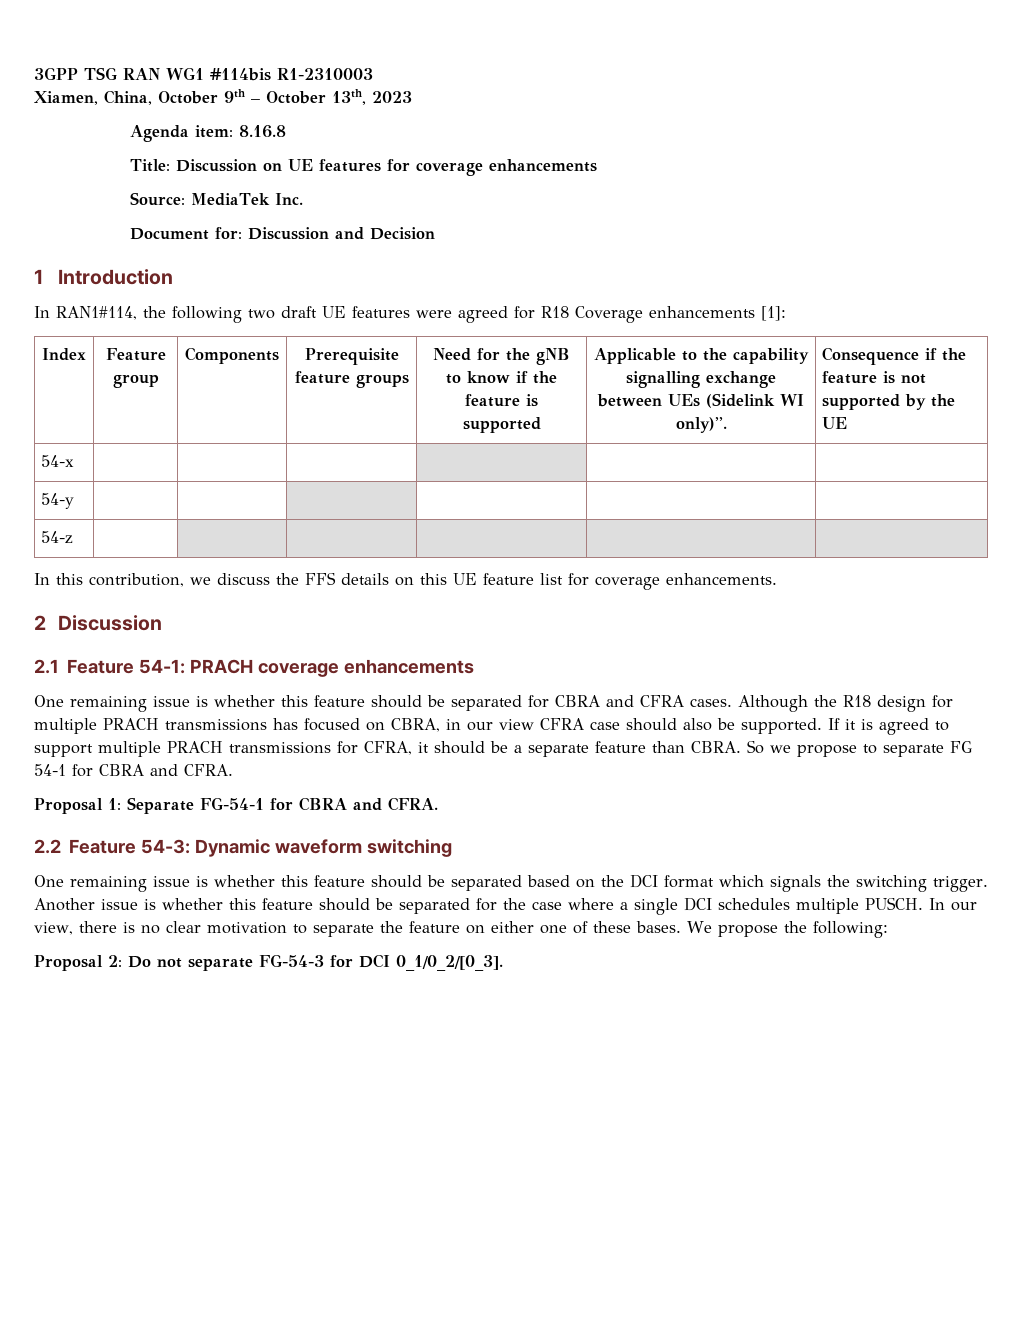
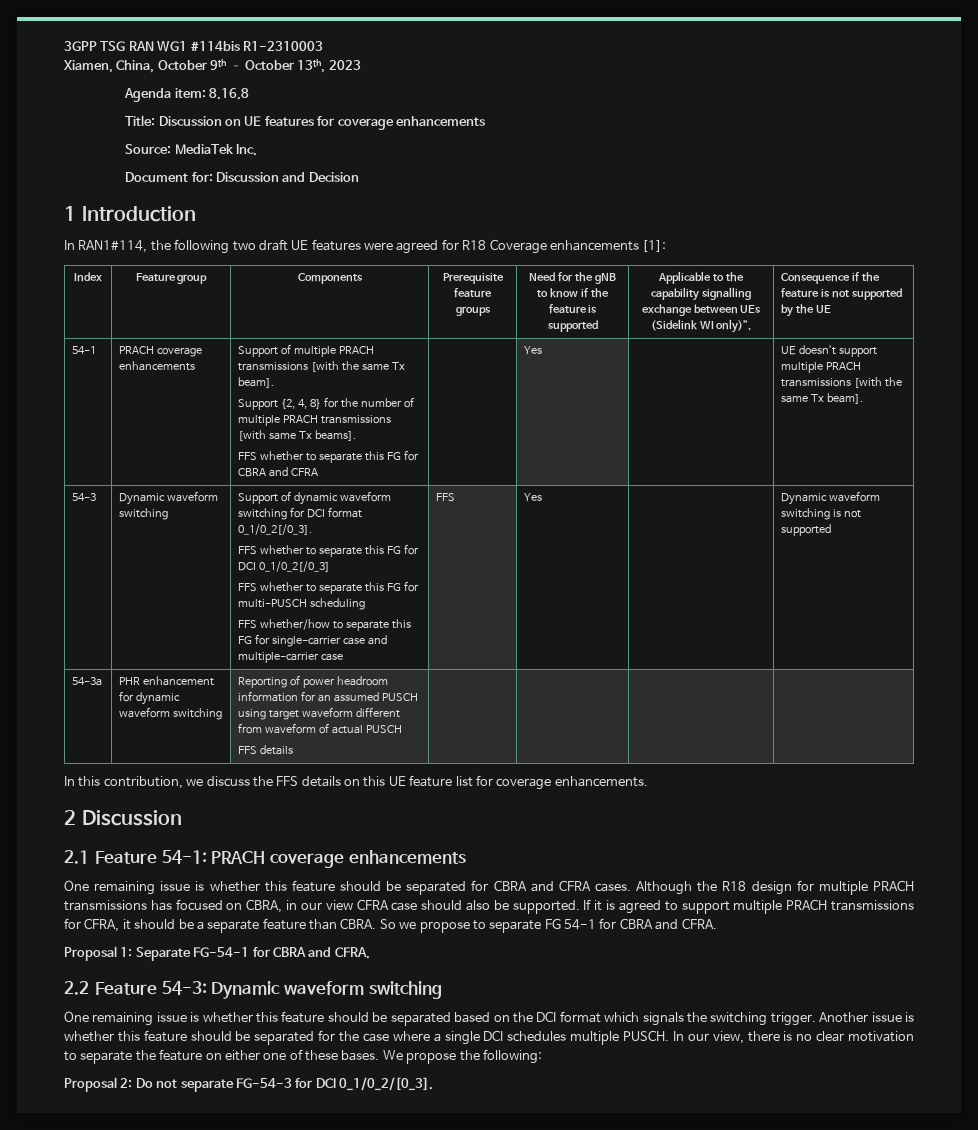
[41,455,75,467] [41,493,75,509] [41,531,74,544] 54-x | | | | | | // 54-y | | | | | | // 54-z | | -> [72,346,97,354] [119,346,203,357] [119,361,196,371] [238,344,375,357] [238,361,406,372] [238,377,275,388] [238,397,415,410] [238,415,392,426] [238,430,357,441] [238,450,420,463] [238,467,319,477] [524,346,543,354] [781,345,878,357] [781,362,862,373] [781,377,903,388] [781,393,864,404] [72,493,97,501] [119,491,219,505] [119,508,169,520] [238,491,392,505] [238,507,363,520] [238,524,313,535] [238,544,420,557] [238,561,331,572] [238,581,420,594] [238,598,366,610] [238,619,412,631] [238,634,388,647] [238,652,344,663] [436,493,456,502] [524,493,543,501] [781,491,881,505] [781,508,862,520] [781,524,832,536] [72,677,103,686] [119,676,215,686] [119,691,181,705] [119,707,223,720] [238,675,389,688] [238,691,419,702] [238,707,401,720] [238,723,403,734] [238,745,294,755] 54-1 | PRACH coverage enhancements | Support of multiple PRACH transmissions [with the same Tx beam]. // Support {2, 4, 8} for the number of multiple PRACH transmissions [with same Tx beams]. // FFS whether to separate this FG for CBRA and CFRA | | Yes | | UE doesn’t support multiple PRACH transmissions [with the same Tx beam]. // 54-3 | Dynamic waveform switching | Support of dynamic waveform switching for DCI format 0_1/0_2[/0_3]. // FFS whether to separate this FG for DCI 0_1/0_2[/0_3] // FFS whether to separate this FG for multi-PUSCH scheduling // FFS whether/how to separate this FG for single-carrier case and multiple-carrier case | FFS | Yes | | Dynamic waveform switching is not supported // 54-3a | PHR enhancement for dynamic waveform switching | Reporting of power headroom information for an assumed PUSCH using target waveform different from waveform of actual PUSCH // FFS details

